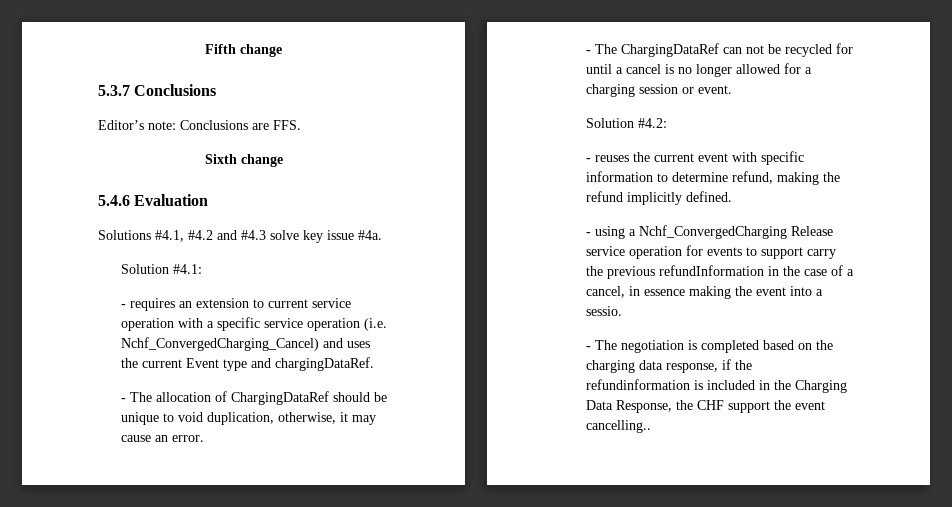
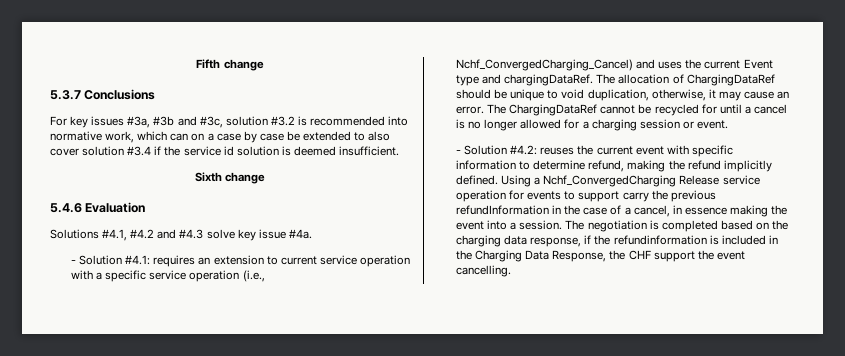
[98,120,301,130] Editor’s note: Conclusions are FFS. -> [50,116,409,128] [50,131,391,143] [50,146,400,156] For key issues #3a, #3b and #3c, solution #3.2 is recommended into normative work, which can on a case by case be extended to also cover solution #3.4 if the service id solution is deemed insufficient.
(382, 235) none -> [71,260,77,264] -
[121,304,127,308] // - -> (151, 260) none
[364,318,388,331] (i.e. -> [242,270,265,282] (i.e.,
[121,398,127,402] // - -> (594, 80) none
[586,50,592,54] // - -> (485, 110) none
[723,45,765,54] can not -> [600,105,636,114] cannot
(733, 89) none -> [456,150,462,154] -
[586,158,592,162] // - -> (538, 150) none
[586,226,626,239] // - using -> [501,175,532,187] Using
[586,306,623,316] [586,346,592,350] sessio. // - -> [519,220,563,230] session.
[586,420,652,433] cancelling.. -> [456,265,512,277] cancelling.

